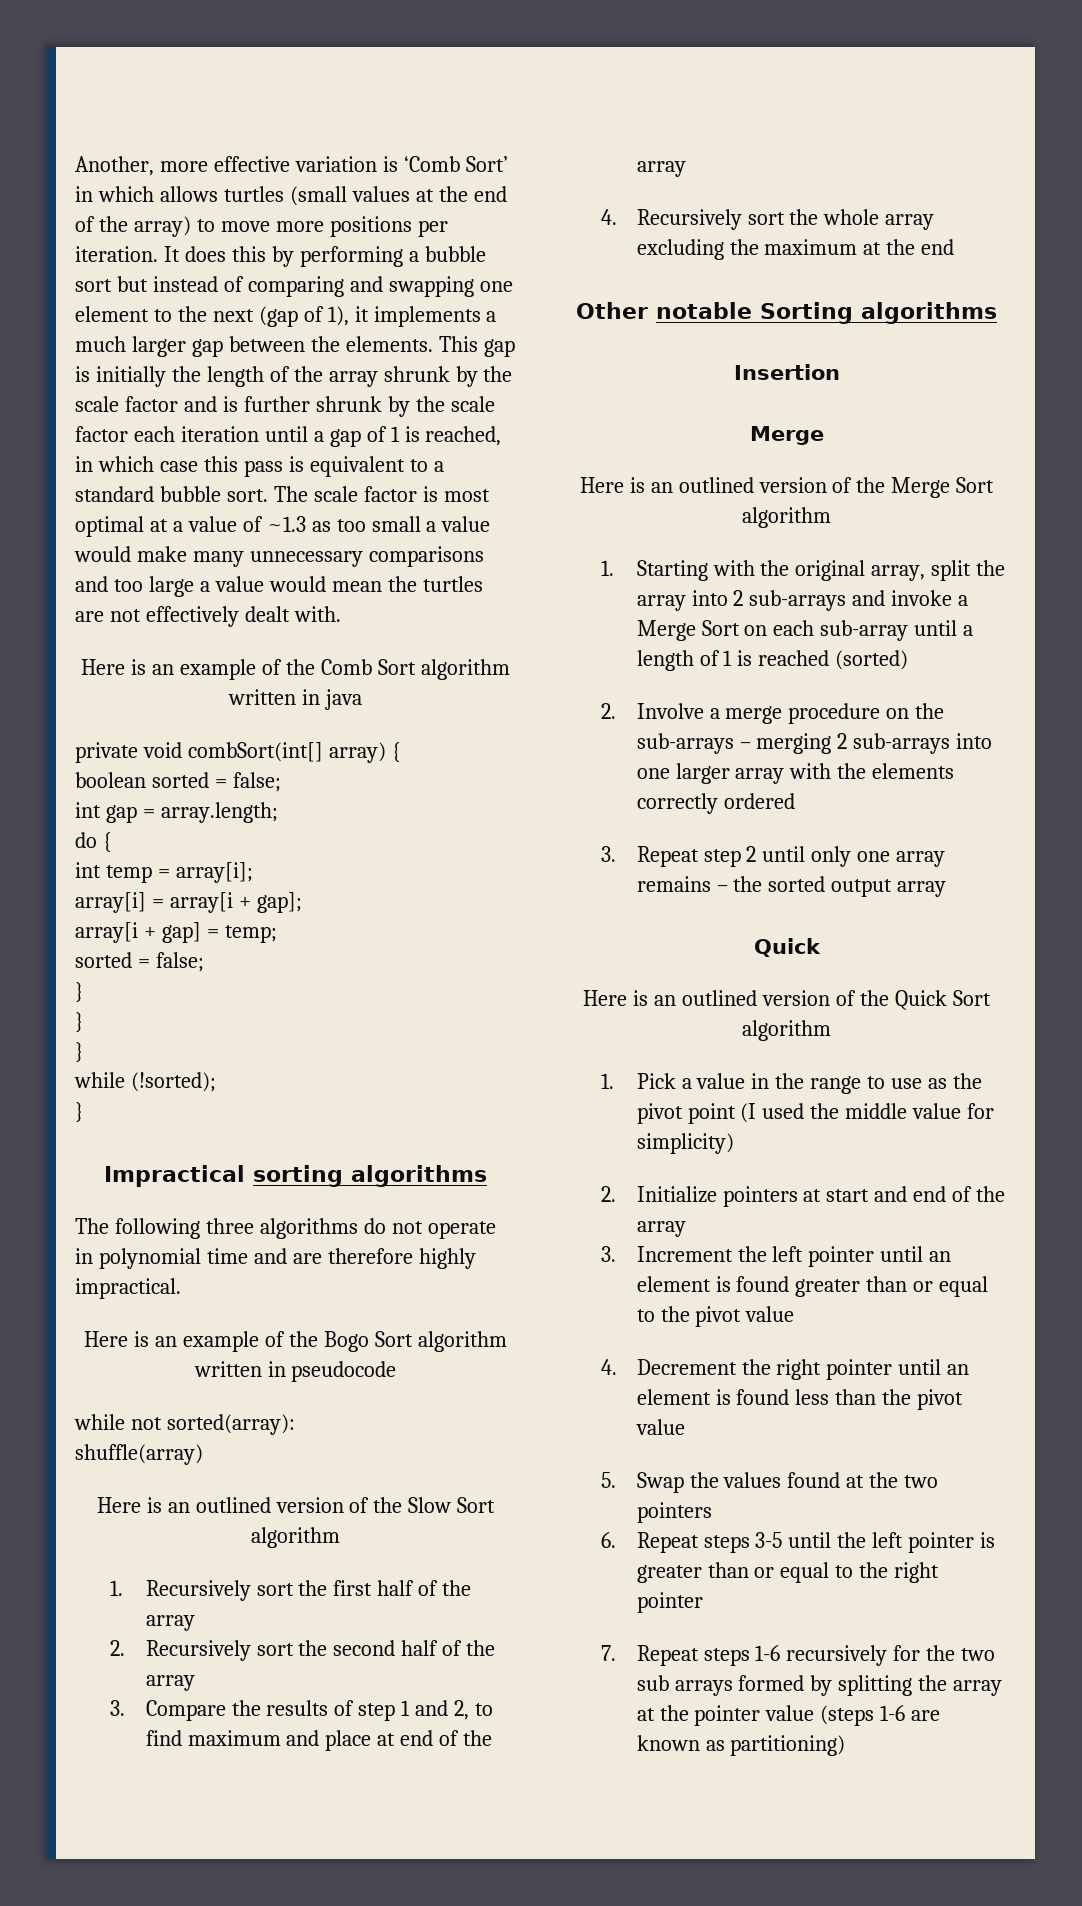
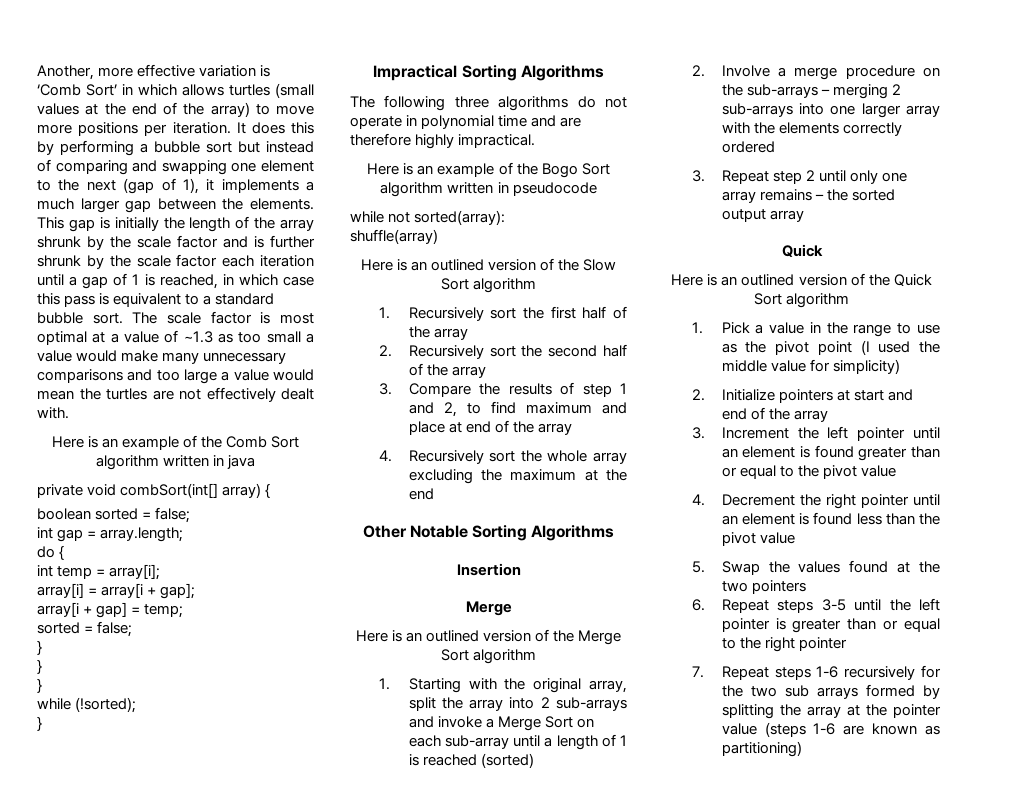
[253,1165,487,1187] sorting algorithms -> [461,65,604,81] Sorting Algorithms
[656,302,997,324] notable Sorting algorithms -> [409,525,615,541] Notable Sorting Algorithms

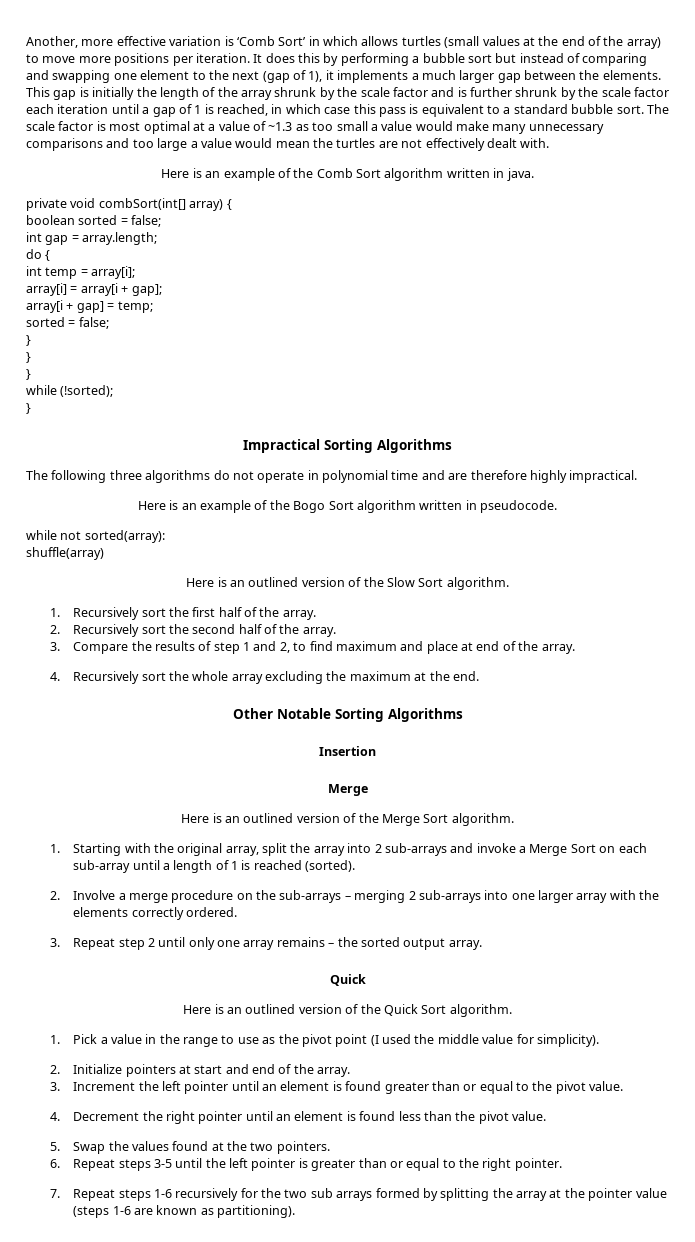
[227,455,256,469] java -> [506,168,534,181] java.
[512,182,597,196] pseudocode -> [480,500,558,513] pseudocode.
[473,278,537,293] algorithm -> [446,577,509,590] algorithm.
[433,328,468,340] array -> [282,610,316,620] array.
[451,366,486,378] array -> [302,627,336,637] array.
[537,423,572,435] array -> [541,644,575,654] array.
[408,488,434,500] end -> [452,671,479,681] end.
[473,649,537,664] algorithm -> [451,813,514,826] algorithm.
[480,753,534,768] (sorted) -> [305,860,356,872] (sorted).
[721,141,775,153] ordered -> [185,907,237,917] ordered.
[769,210,804,222] array -> [448,940,482,950] array.
[786,293,850,308] algorithm -> [449,1004,512,1017] algorithm.
[832,359,900,374] simplicity) -> [536,1034,599,1047] simplicity).
[793,410,828,422] array -> [317,1067,351,1077] array.
[860,465,896,477] value -> [589,1081,624,1091] value.
[759,532,795,544] value -> [512,1111,547,1121] value.
[751,580,806,594] pointers -> [276,1141,330,1154] pointers.
[798,637,847,651] pointer -> [514,1158,562,1171] pointer.
[721,741,802,757] partitioning) -> [217,1205,296,1218] partitioning).

